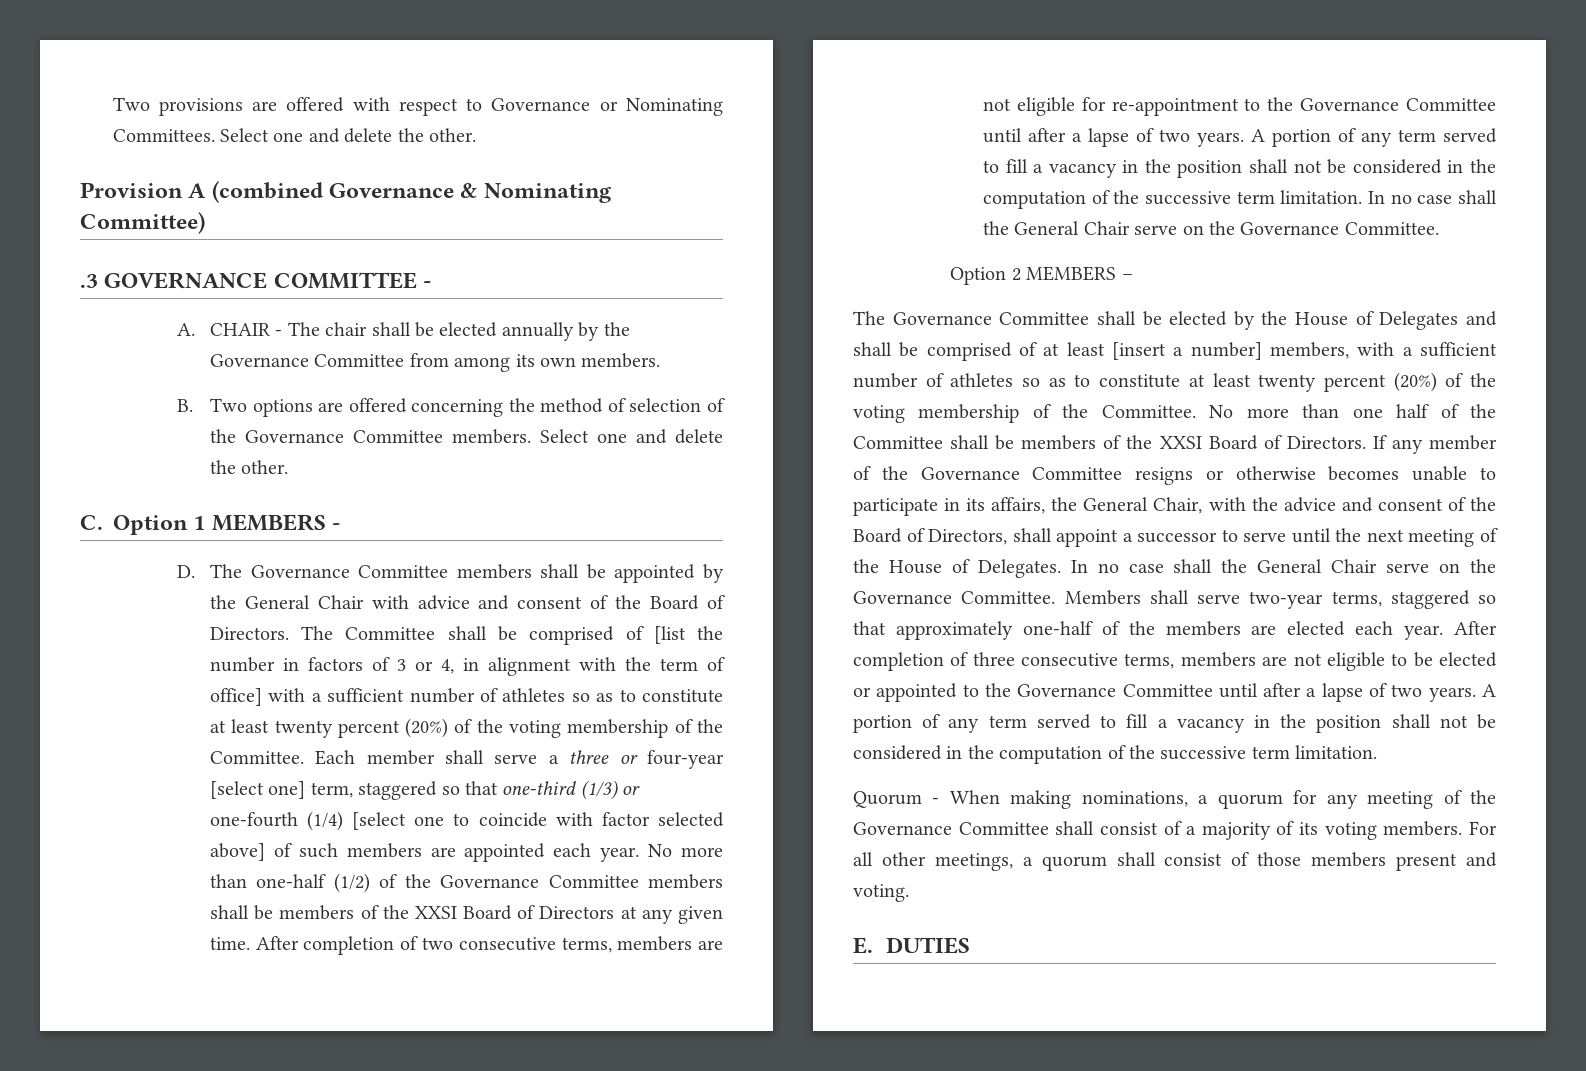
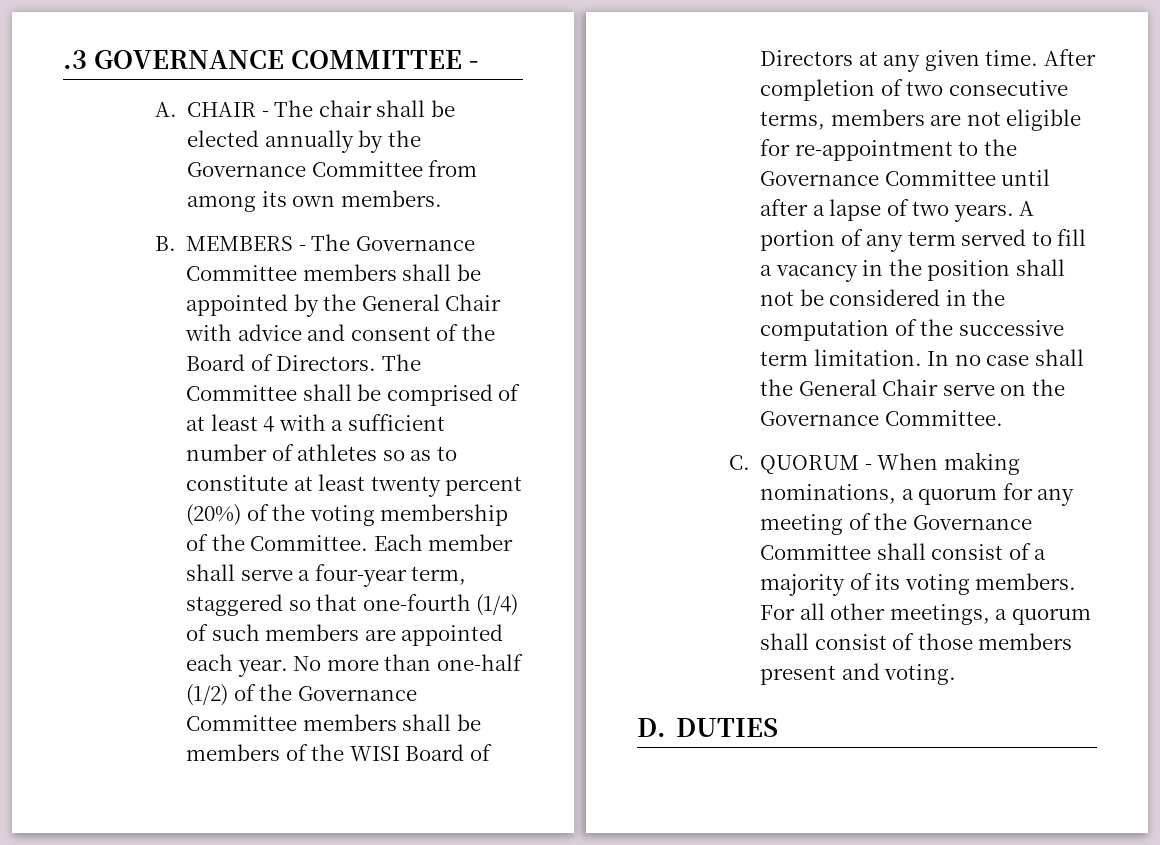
[112,97,723,116] [112,128,476,143] [80,181,611,203] [80,212,205,234] Two provisions are offered with respect to Governance or Nominating Committees. Select one and delete the other. // Provision A (combined Governance & Nominating Committee) // -> (63, 59) none
[209,398,725,417] [209,429,724,444] [209,460,289,474] [80,514,341,535] [177,565,196,578] Two options are offered concerning the method of selection of the Governance Committee members. Select one and delete the other. // C. Option 1 MEMBERS - // D. -> [185,236,306,251] MEMBERS -
[653,626,724,644] [209,657,725,676] [209,688,262,706] [list the number in factors of 3 or 4, in alignment with the term of office] -> [185,414,275,432] at least 4
[569,750,725,769] [209,780,641,800] [209,811,725,831] [209,843,265,861] three or four-year [select one] term, staggered so that one-third (1/3) or one-fourth (1/4) [select one to coincide with factor selected above] -> [314,564,467,587] [185,594,519,616] four-year term, staggered so that one-fourth (1/4)
[414,906,457,919] XXSI -> [349,746,400,761] WISI
[950,266,1133,285] [853,311,1497,330] [853,342,1497,361] [853,372,1496,392] [853,404,1496,423] [853,435,1497,454] [853,466,1496,485] [853,497,1496,516] [853,528,1498,547] [853,559,1496,578] [853,590,1496,609] [853,621,1497,640] [853,652,1497,671] [853,683,1496,702] [853,714,1496,733] [853,745,1378,764] [853,791,922,808] Option 2 MEMBERS – // The Governance Committee shall be elected by the House of Delegates and shall be comprised of at least [insert a number] members, with a sufficient number of athletes so as to constitute at least twenty percent (20%) of the voting membership of the Committee. No more than one half of the Committee shall be members of the XXSI Board of Directors. If any member of the Governance Committee resigns or otherwise becomes unable to participate in its affairs, the General Chair, with the advice and consent of the Board of Directors, shall appoint a successor to serve until the next meeting of the House of Delegates. In no case shall the General Chair serve on the Governance Committee. Members shall serve two-year terms, staggered so that approximately one-half of the members are elected each year. After completion of three consecutive terms, members are not eligible to be elected or appointed to the Governance Committee until after a lapse of two years. A portion of any term served to fill a vacancy in the position shall not be considered in the computation of the successive term limitation. // Quorum -> [728,455,859,474] C. QUORUM
[853,937,873,954] E. -> [637,718,666,737] D.

